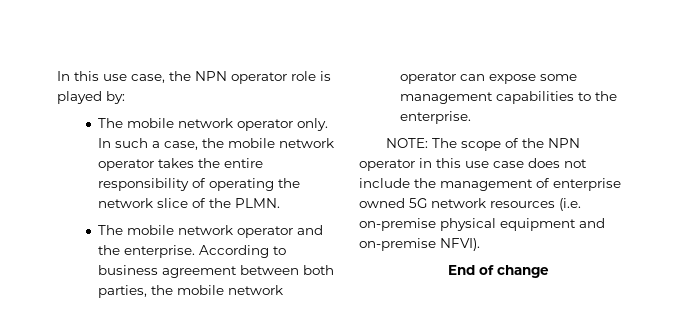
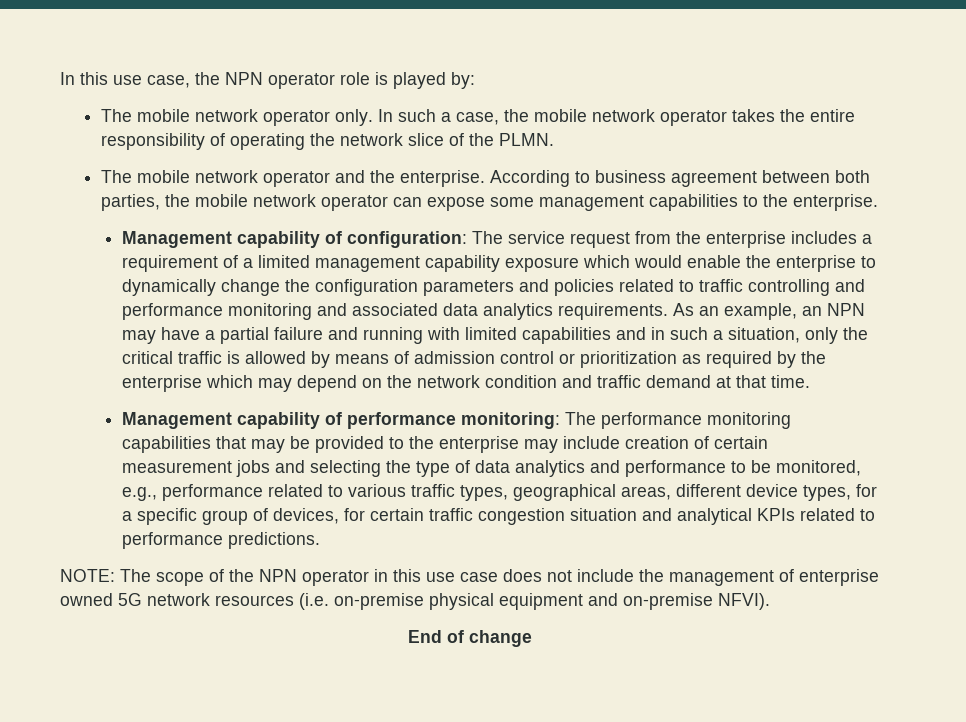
(472, 117) none -> [122,231,873,248] [122,255,877,272] [122,279,866,296] [122,303,866,320] [122,327,869,344] [122,351,827,368] [122,375,811,392] [122,412,792,429] [122,436,769,453] [122,460,862,477] [122,484,878,501] [122,508,876,525] [122,532,321,549] // Management capability of configuration: The service request from the enterprise includes a requirement of a limited management capability exposure which would enable the enterprise to dynamically change the configuration parameters and policies related to traffic controlling and performance monitoring and associated data analytics requirements. As an example, an NPN may have a partial failure and running with limited capabilities and in such a situation, only the critical traffic is allowed by means of admission control or prioritization as required by the enterprise which may depend on the network condition and traffic demand at that time. // Management capability of performance monitoring: The performance monitoring capabilities that may be provided to the enterprise may include creation of certain measurement jobs and selecting the type of data analytics and performance to be monitored, e.g., performance related to various traffic types, geographical areas, different device types, for a specific group of devices, for certain traffic congestion situation and analytical KPIs related to performance predictions.

